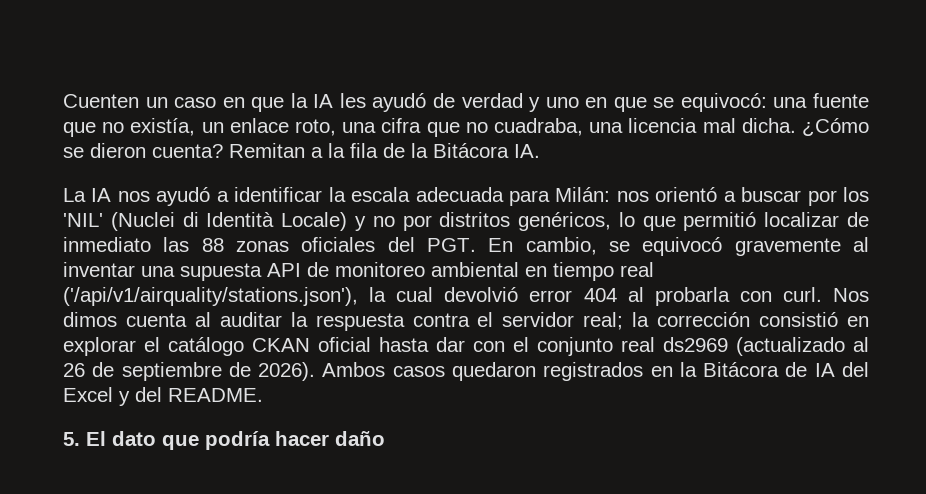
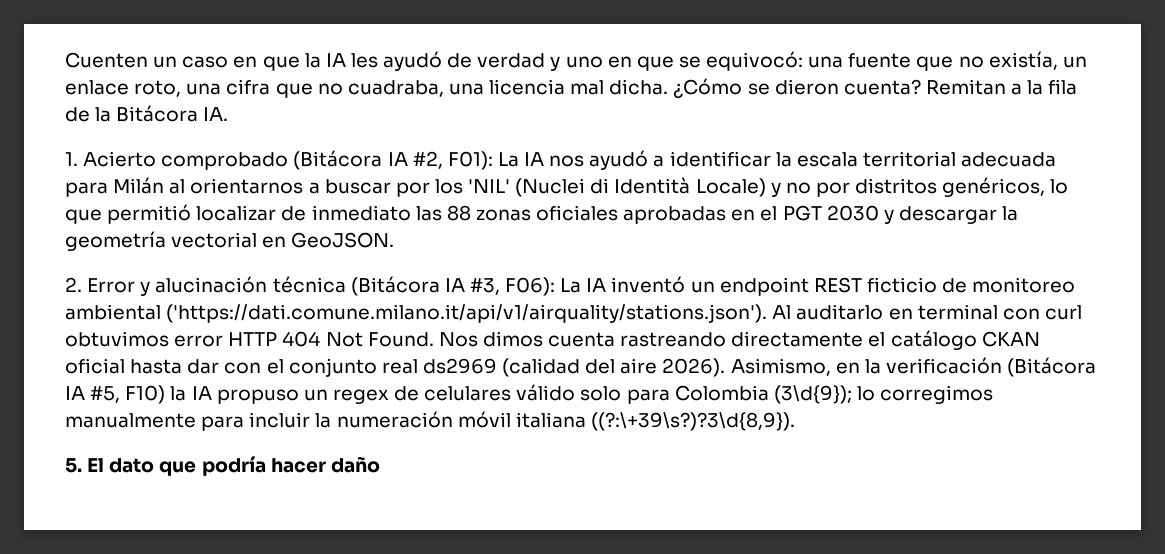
(540, 151) none -> [65,150,493,170] 1. Acierto comprobado (Bitácora IA #2, F01):
(411, 194) none -> [862,151,956,167] territorial
[555,187,718,202] Milán: nos orientó -> [113,177,304,194] Milán al orientarnos
[387,237,870,256] [63,262,654,281] [63,287,870,306] [63,312,869,331] [63,337,136,356] del PGT. En cambio, se equivocó gravemente al inventar una supuesta API de monitoreo ambiental en tiempo real ('/api/v1/airquality/stations.json'), la cual devolvió error 404 al probarla con curl. Nos dimos cuenta al auditar la respuesta contra el servidor real; la corrección consistió en explorar -> [623,205,1019,224] [65,231,395,251] [65,276,1076,296] [65,304,1082,323] [65,331,864,347] aprobadas en el PGT 2030 y descargar la geometría vectorial en GeoJSON. // 2. Error y alucinación técnica (Bitácora IA #3, F06): La IA inventó un endpoint REST ficticio de monitoreo ambiental ('https://dati.comune.milano.it/api/v1/airquality/stations.json'). Al auditarlo en terminal con curl obtuvimos error HTTP 404 Not Found. Nos dimos cuenta rastreando directamente
[736,337,869,356] [63,362,870,381] [63,387,263,406] (actualizado al 26 de septiembre de 2026). Ambos casos quedaron registrados en la Bitácora de IA del Excel y del README. -> [502,357,1097,377] [65,384,994,404] [65,411,795,431] (calidad del aire 2026). Asimismo, en la verificación (Bitácora IA #5, F10) la IA propuso un regex de celulares válido solo para Colombia (3\d{9}); lo corregimos manualmente para incluir la numeración móvil italiana ((?:\+39\s?)?3\d{8,9}).

